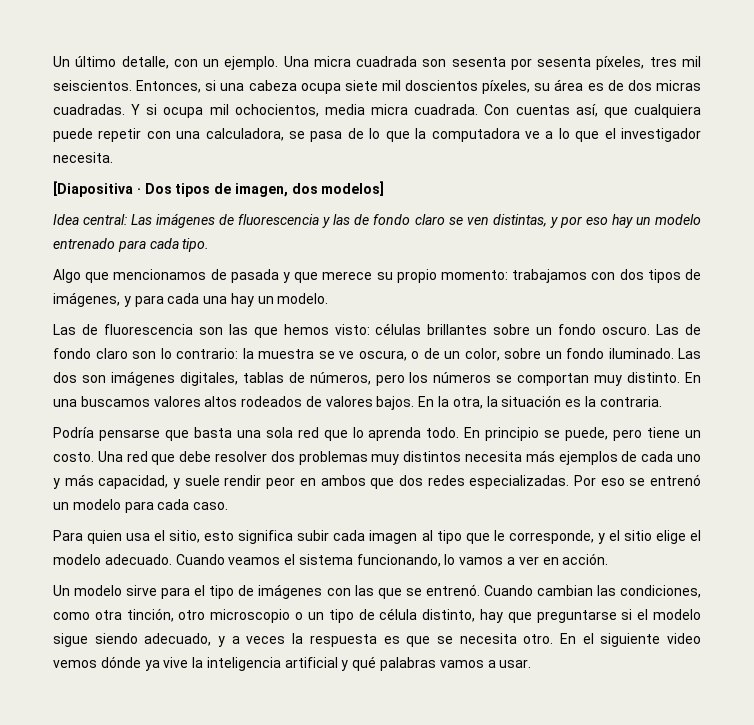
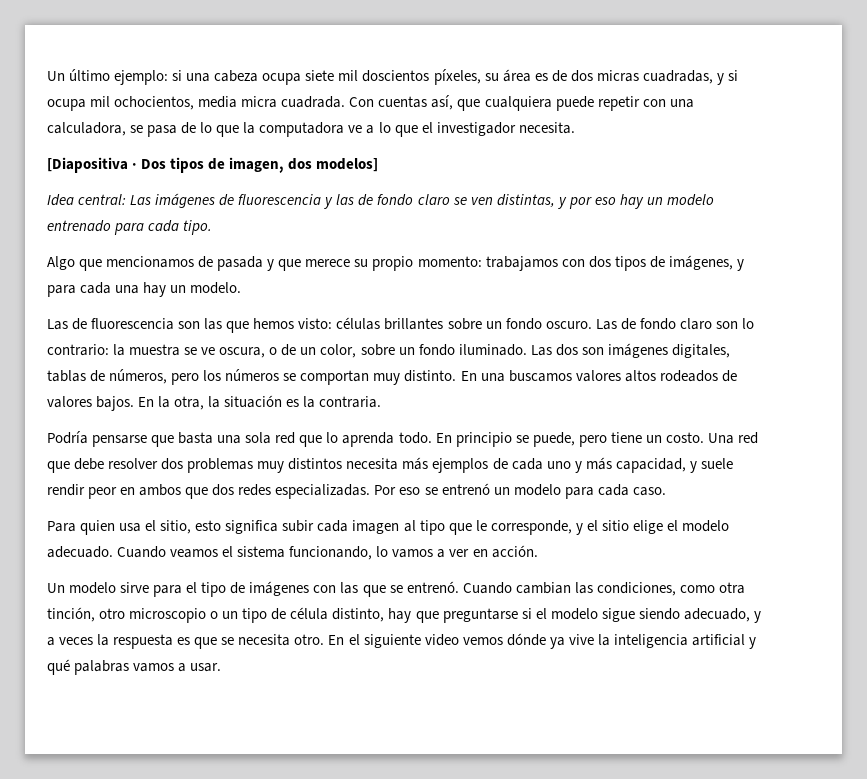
[121,56,701,70] [53,80,202,93] detalle, con un ejemplo. Una micra cuadrada son sesenta por sesenta píxeles, tres mil seiscientos. Entonces, -> [114,70,169,85] ejemplo:
[53,104,141,115] cuadradas. Y -> [642,70,724,85] cuadradas, y

